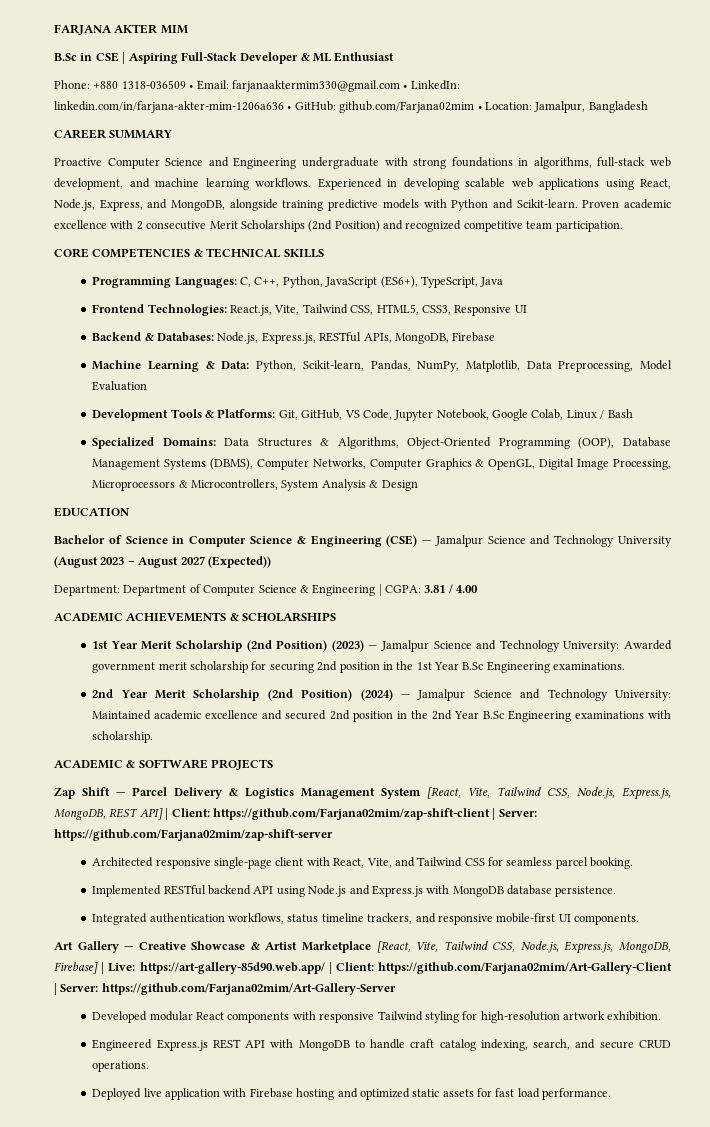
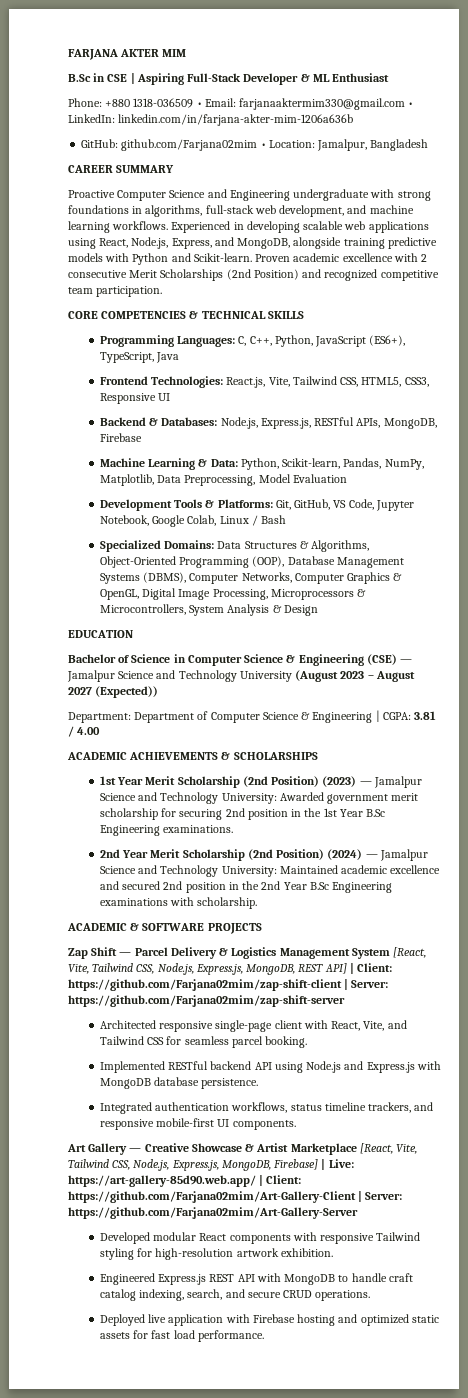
[54,101,292,113] linkedin.com/in/farjana-akter-mim-1206a636 • -> [118,114,354,126] linkedin.com/in/farjana-akter-mim-1206a636b //

